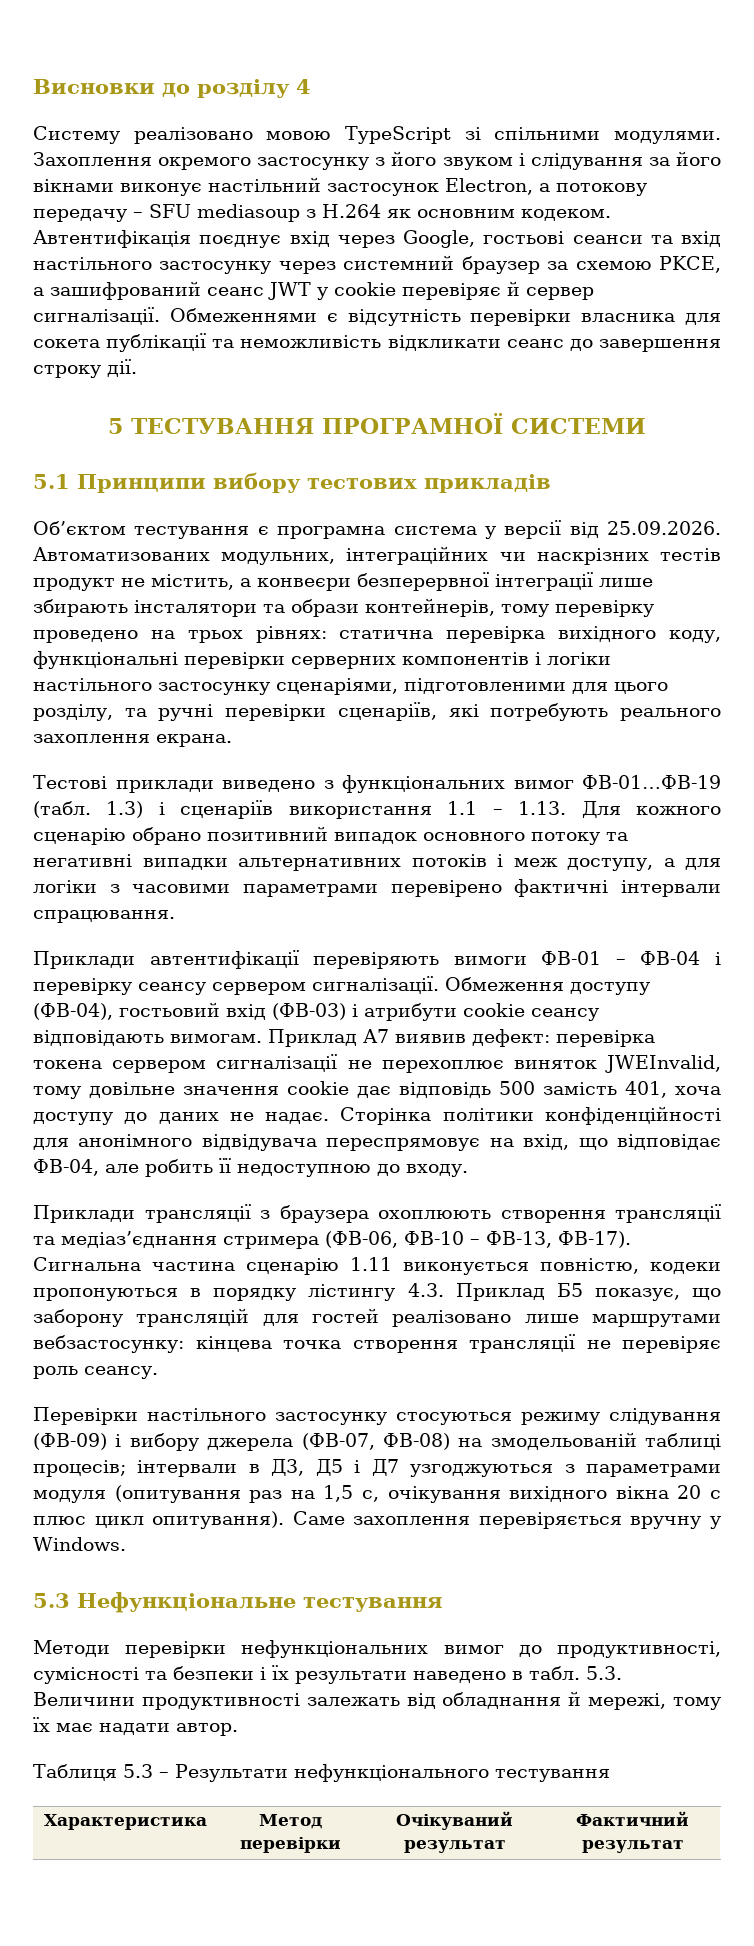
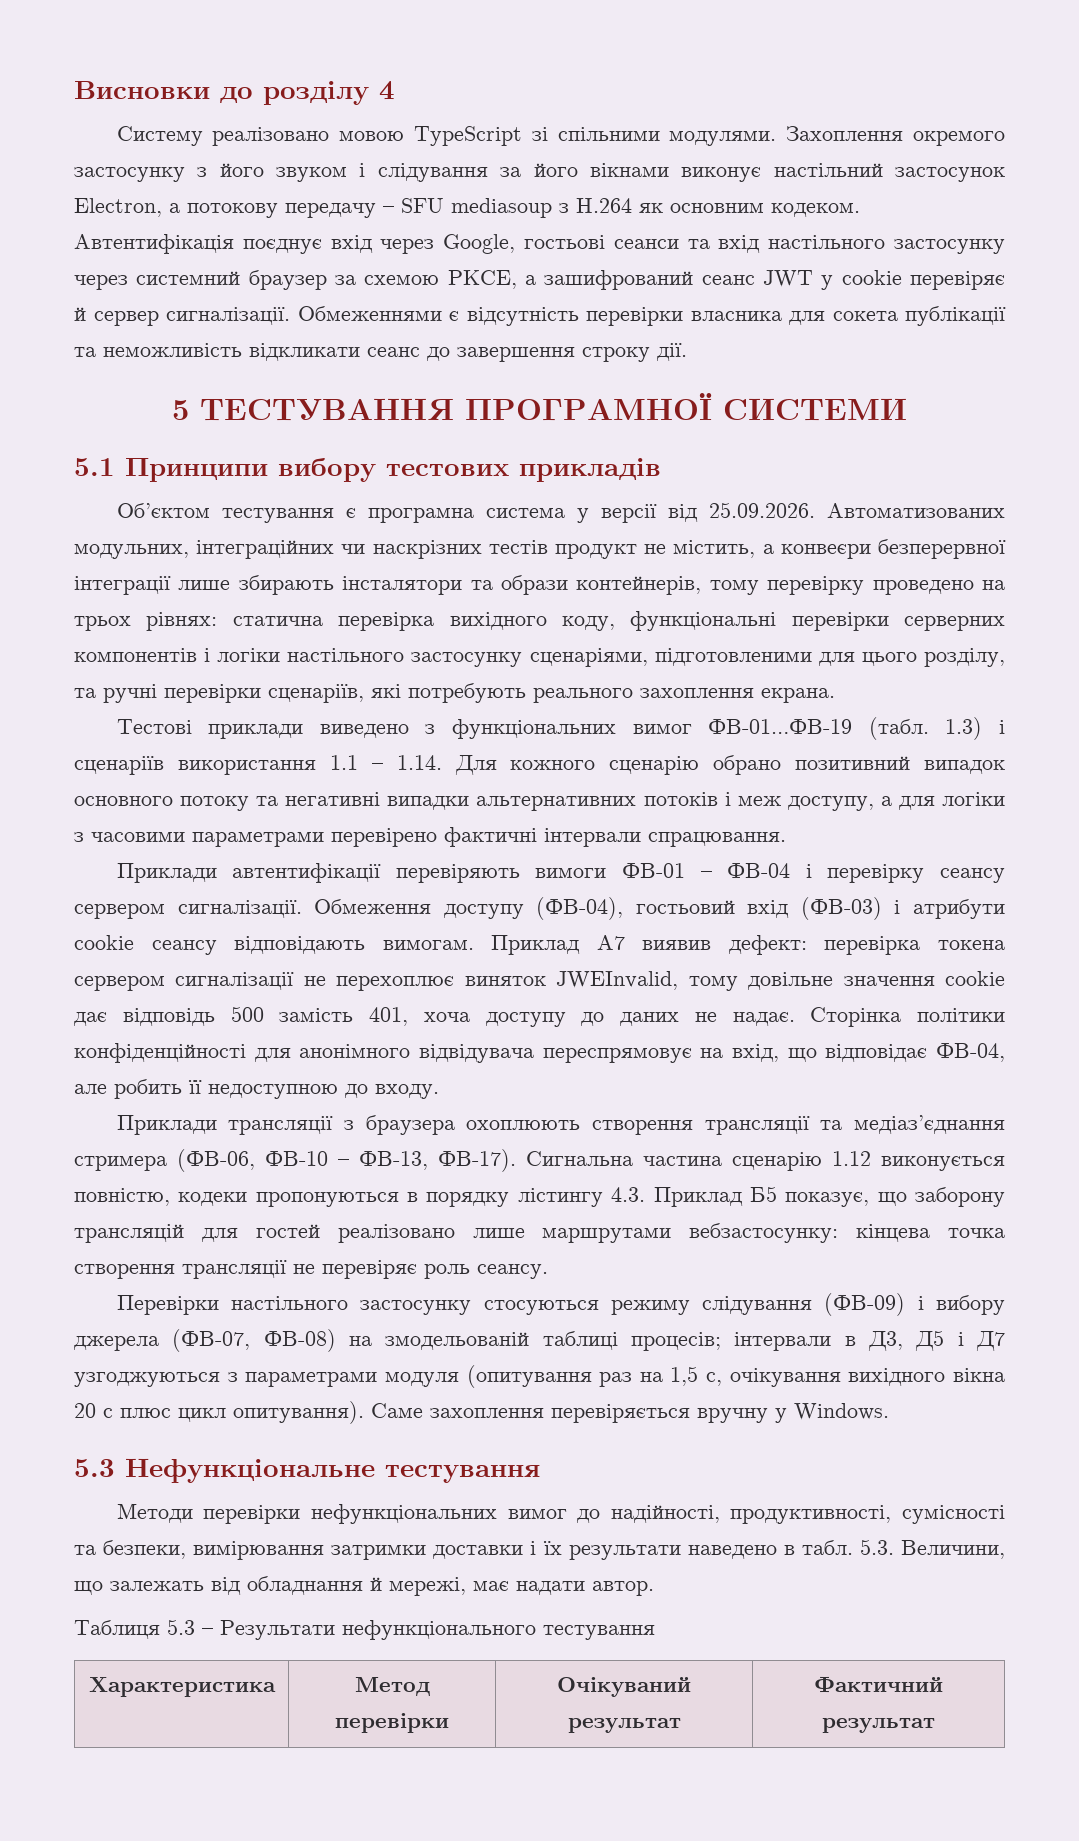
[518,801,567,815] 1.13. -> [396,755,442,770] 1.14.
[350,1257,392,1271] 1.11 -> [832,1151,871,1166] 1.12
(542, 1651) none -> [610,1505,720,1523] надійності,
[173,1666,254,1680] безпеки -> [103,1540,524,1560] безпеки, вимірювання затримки доставки
[33,1692,300,1710] Величини продуктивності -> [901,1540,1006,1559] [74,1581,103,1595] Величини, що
[673,1697,721,1710] [33,1717,50,1732] тому їх -> (466, 1586) none

